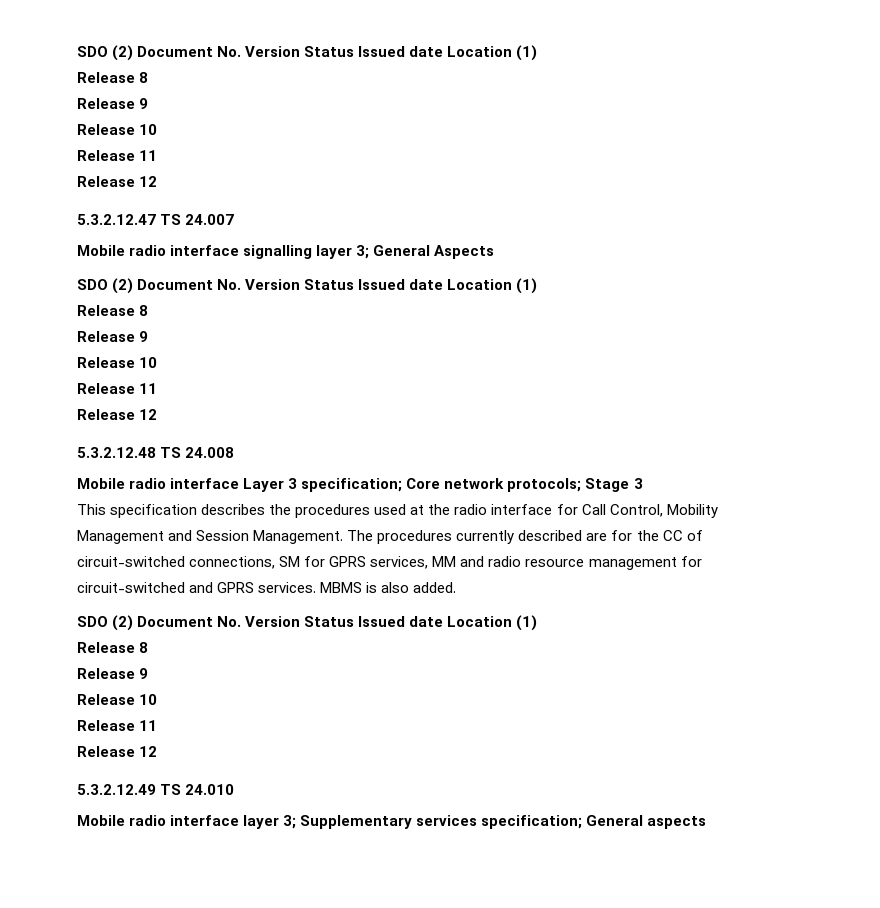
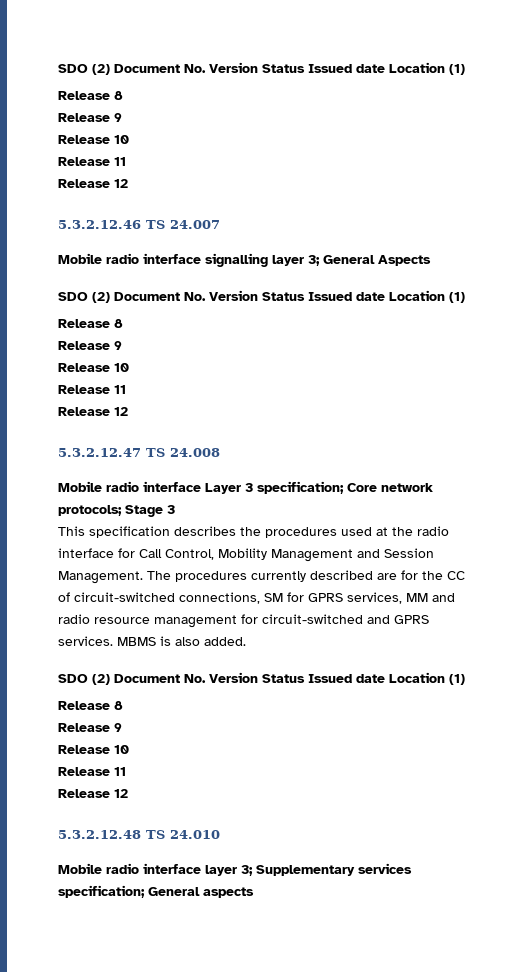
[77,214,156,225] 5.3.2.12.47 -> [58,220,141,229] 5.3.2.12.46
[77,447,156,458] 5.3.2.12.48 -> [58,448,141,457] 5.3.2.12.47
[77,784,156,795] 5.3.2.12.49 -> [58,830,141,839] 5.3.2.12.48

